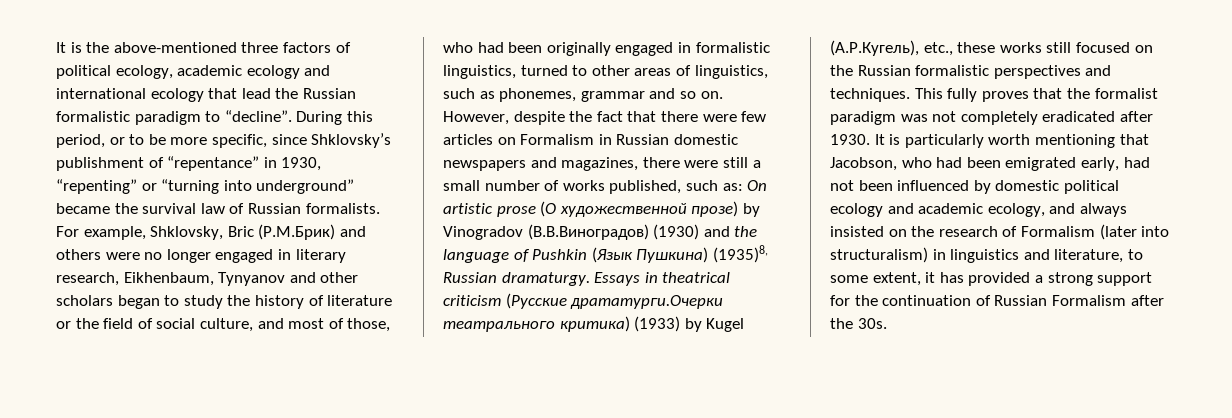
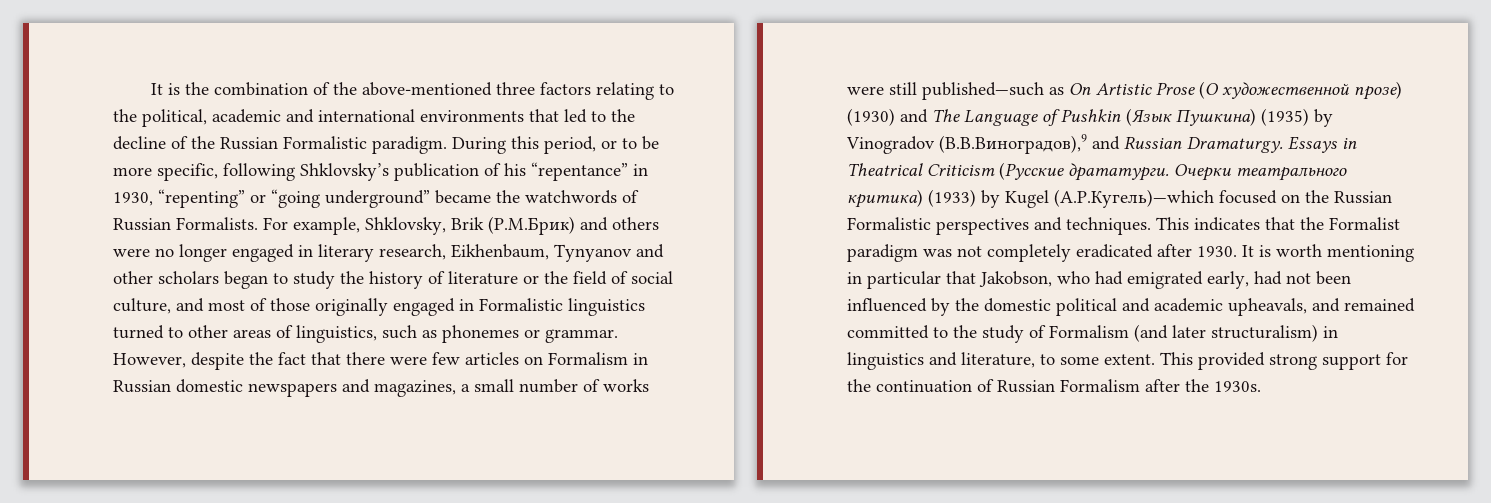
[113,42,351,53] [56,65,331,79] [56,88,356,102] [56,110,292,125] above-mentioned three factors of political ecology, academic ecology and international ecology that lead the Russian formalistic paradigm to “decline”. -> [214,82,675,100] [113,109,635,127] [113,136,447,154] combination of the above-mentioned three factors relating to the political, academic and international environments that led to the decline of the Russian Formalistic paradigm.
[271,133,392,148] [56,157,164,171] since Shklovsky’s publishment of -> [223,163,526,181] following Shklovsky’s publication of his
[161,179,252,194] “turning into -> [271,189,320,208] “going
[142,203,380,214] survival law of Russian formalists. -> [525,190,639,204] [113,217,258,231] watchwords of Russian Formalists.
[227,226,254,237] Bric -> [451,217,484,230] Brik
[347,318,391,332] [443,42,543,53] those, who had been -> [270,298,310,311] those
[695,42,770,53] [443,65,516,79] formalistic linguistics, -> [479,298,645,316] Formalistic linguistics
[499,88,723,102] phonemes, grammar and so on. -> [442,325,618,343] phonemes or grammar.
[642,157,748,168] there were still -> (456, 388) none
[609,180,768,194] [443,201,760,217] [443,224,758,240] [443,245,768,263] [443,272,731,286] [443,293,724,309] published, such as: On artistic prose (О художественной прозе) by Vinogradov (В.В.Виноградов) (1930) and the language of Pushkin (Язык Пушкина) (1935)8, Russian dramaturgy. Essays in theatrical criticism (Русские дрататурги.Очерки -> [847,81,1402,100] [847,108,1333,127] [846,134,1357,154] [847,162,1231,181] were still published—such as On Artistic Prose (О художественной прозе) (1930) and The Language of Pushkin (Язык Пушкина) (1935) by Vinogradov (В.В.Виноградов),9 and Russian Dramaturgy. Essays in Theatrical Criticism (Русские дрататурги. Очерки
[830,40,1072,56] (А.Р.Кугель), etc., these works still -> [1054,189,1214,208] (А.Р.Кугель)—which
[915,65,990,76] formalistic -> [847,217,931,230] Formalistic
[947,88,1029,102] fully proves -> [1194,217,1260,231] indicates
[1094,88,1158,99] formalist -> [1329,217,1400,230] Formalist
[904,134,984,148] particularly -> (1271, 251) none
[1119,134,1149,145] [830,157,1001,171] that Jacobson, who had been -> [847,271,1123,289] in particular that Jakobson, who had
(991, 187) none -> [955,298,979,311] the
[830,203,883,217] ecology -> (1117, 307) none
[987,203,1127,217] [830,224,1170,240] ecology, and always insisted on the research of Formalism (later into -> [1228,298,1415,316] [847,324,1206,343] upheavals, and remained committed to the study of Formalism (and later
[872,272,1043,286] extent, it has provided a -> [1104,352,1265,370] extent. This provided
[857,318,887,329] 30s. -> [1214,381,1261,392] 1930s.

